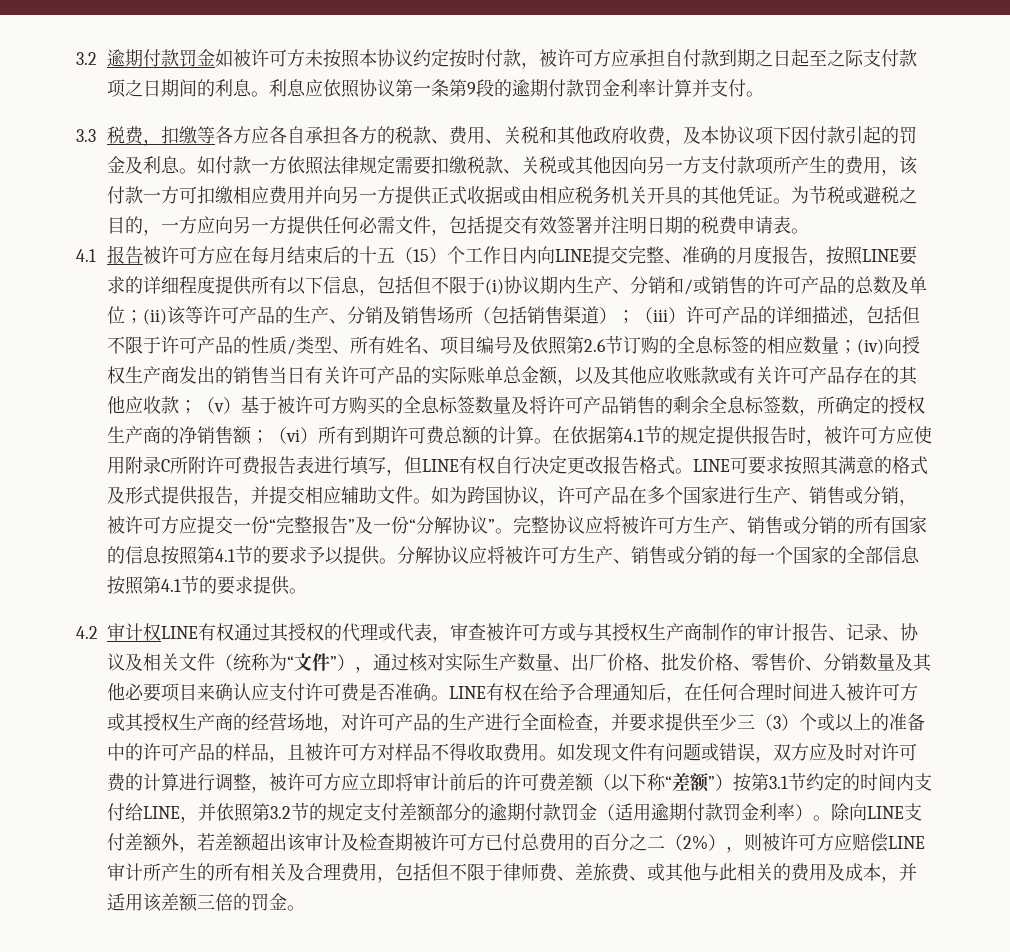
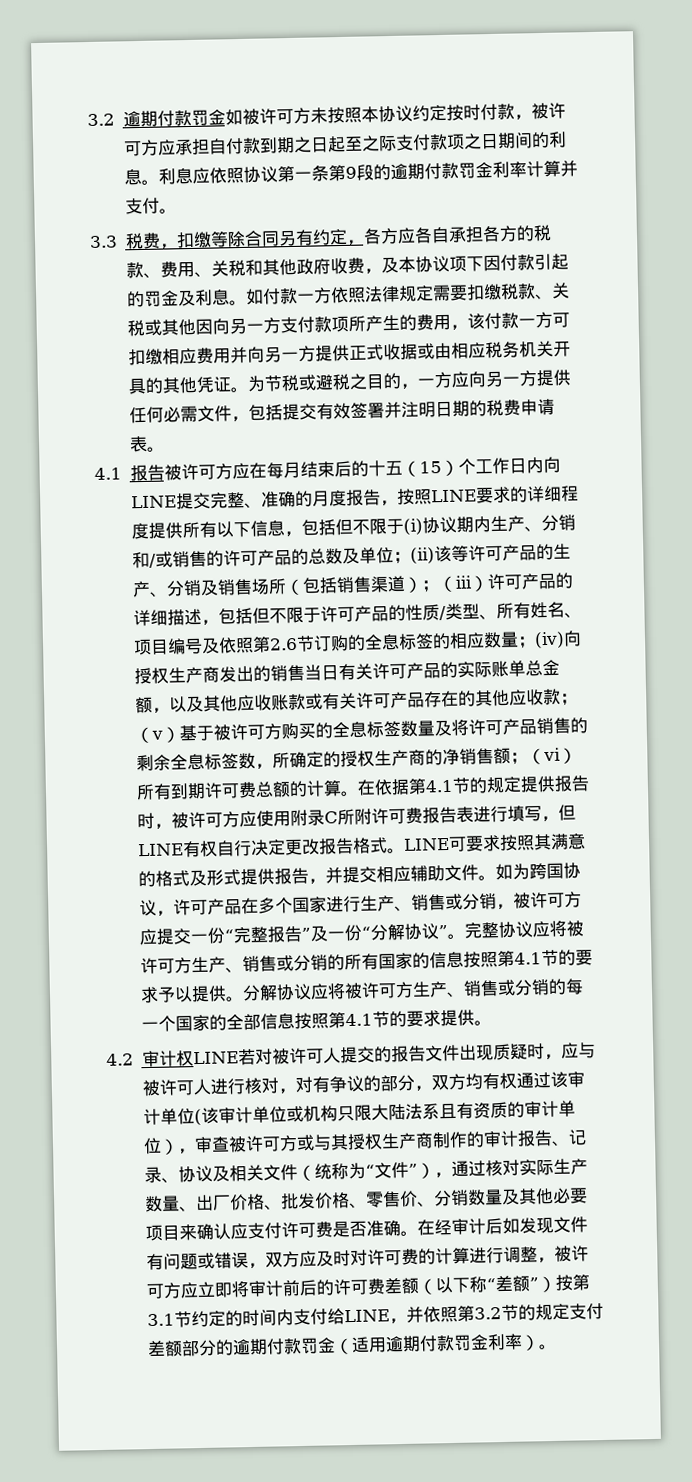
(216, 135) none -> [226,228,365,248] 除合同另有约定，
[198,623,433,642] 有权通过其授权的代理或代表 -> [237,1042,596,1066] [141,1071,585,1097] [142,1100,576,1126] [142,1137,179,1155] 若对被许可人提交的报告文件出现质疑时，应与被许可人进行核对，对有争议的部分，双方均有权通过该审计单位(该审计单位或机构只限大陆法系且有资质的审计单位）
[449,683,919,703] [107,713,926,733] [107,743,558,763] LINE有权在给予合理通知后，在任何合理时间进入被许可方或其授权生产商的经营场地，对许可产品的生产进行全面检查，并要求提供至少三（3）个或以上的准备中的许可产品的样品，且被许可方对样品不得收取费用。 -> [416,1217,503,1236] 在经审计后
[831,803,923,821] [107,832,926,853] [107,863,918,883] [107,893,306,912] 除向LINE支付差额外，若差额超出该审计及检查期被许可方已付总费用的百分之二（2%），则被许可方应赔偿LINE审计所产生的所有相关及合理费用，包括但不限于律师费、差旅费、或其他与此相关的费用及成本，并适用该差额三倍的罚金。 -> (557, 1346) none

